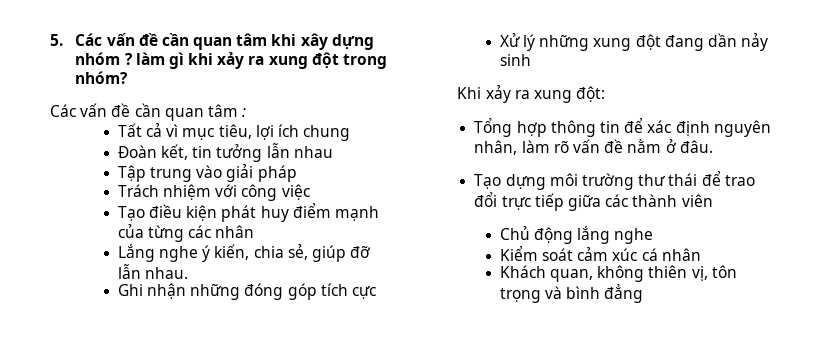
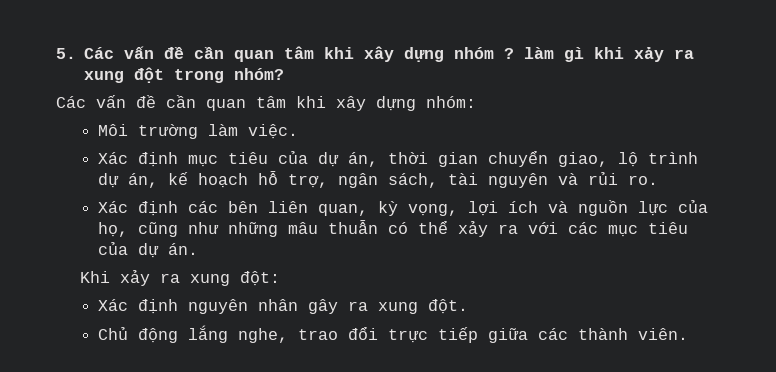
[242,108,247,117] [117,123,351,141] [117,143,333,162] [117,164,297,182] [117,184,310,201] [117,203,379,222] [117,224,255,242] [117,244,372,262] [117,264,188,279] [117,283,376,300] [499,33,769,51] [499,54,531,66] : // Tất cả vì mục tiêu, lợi ích chung // Đoàn kết, tin tưởng lẫn nhau // Tập trung vào giải pháp // Trách nhiệm với công việc // Tạo điều kiện phát huy điểm mạnh của từng các nhân // Lắng nghe ý kiến, chia sẻ, giúp đỡ lẫn nhau. // Ghi nhận những đóng góp tích cực // Xử lý những xung đột đang dần nảy sinh -> [296,96,476,111] [97,124,298,139] [97,151,698,167] [97,171,658,188] [97,200,708,216] [97,220,688,237] [97,242,198,258] khi xây dựng nhóm: // Môi trường làm việc. // Xác định mục tiêu của dự án, thời gian chuyển giao, lộ trình dự án, kế hoạch hỗ trợ, ngân sách, tài nguyên và rủi ro. // Xác định các bên liên quan, kỳ vọng, lợi ích và nguồn lực của họ, cũng như những mâu thuẫn có thể xảy ra với các mục tiêu của dự án.
[474,118,771,137] [474,139,713,155] [474,171,721,190] Tổng hợp thông tin để xác định nguyên nhân, làm rõ vấn đề nằm ở đâu. // Tạo dựng môi trường thư thái để -> [97,299,468,314] [97,325,288,343] Xác định nguyên nhân gây ra xung đột. // Chủ động lắng nghe,
[681,194,713,207] [499,226,654,244] [499,246,701,261] [499,265,737,282] [499,284,644,303] viên // Chủ động lắng nghe // Kiểm soát cảm xúc cá nhân // Khách quan, không thiên vị, tôn trọng và bình đẳng -> [637,328,688,340] viên.

